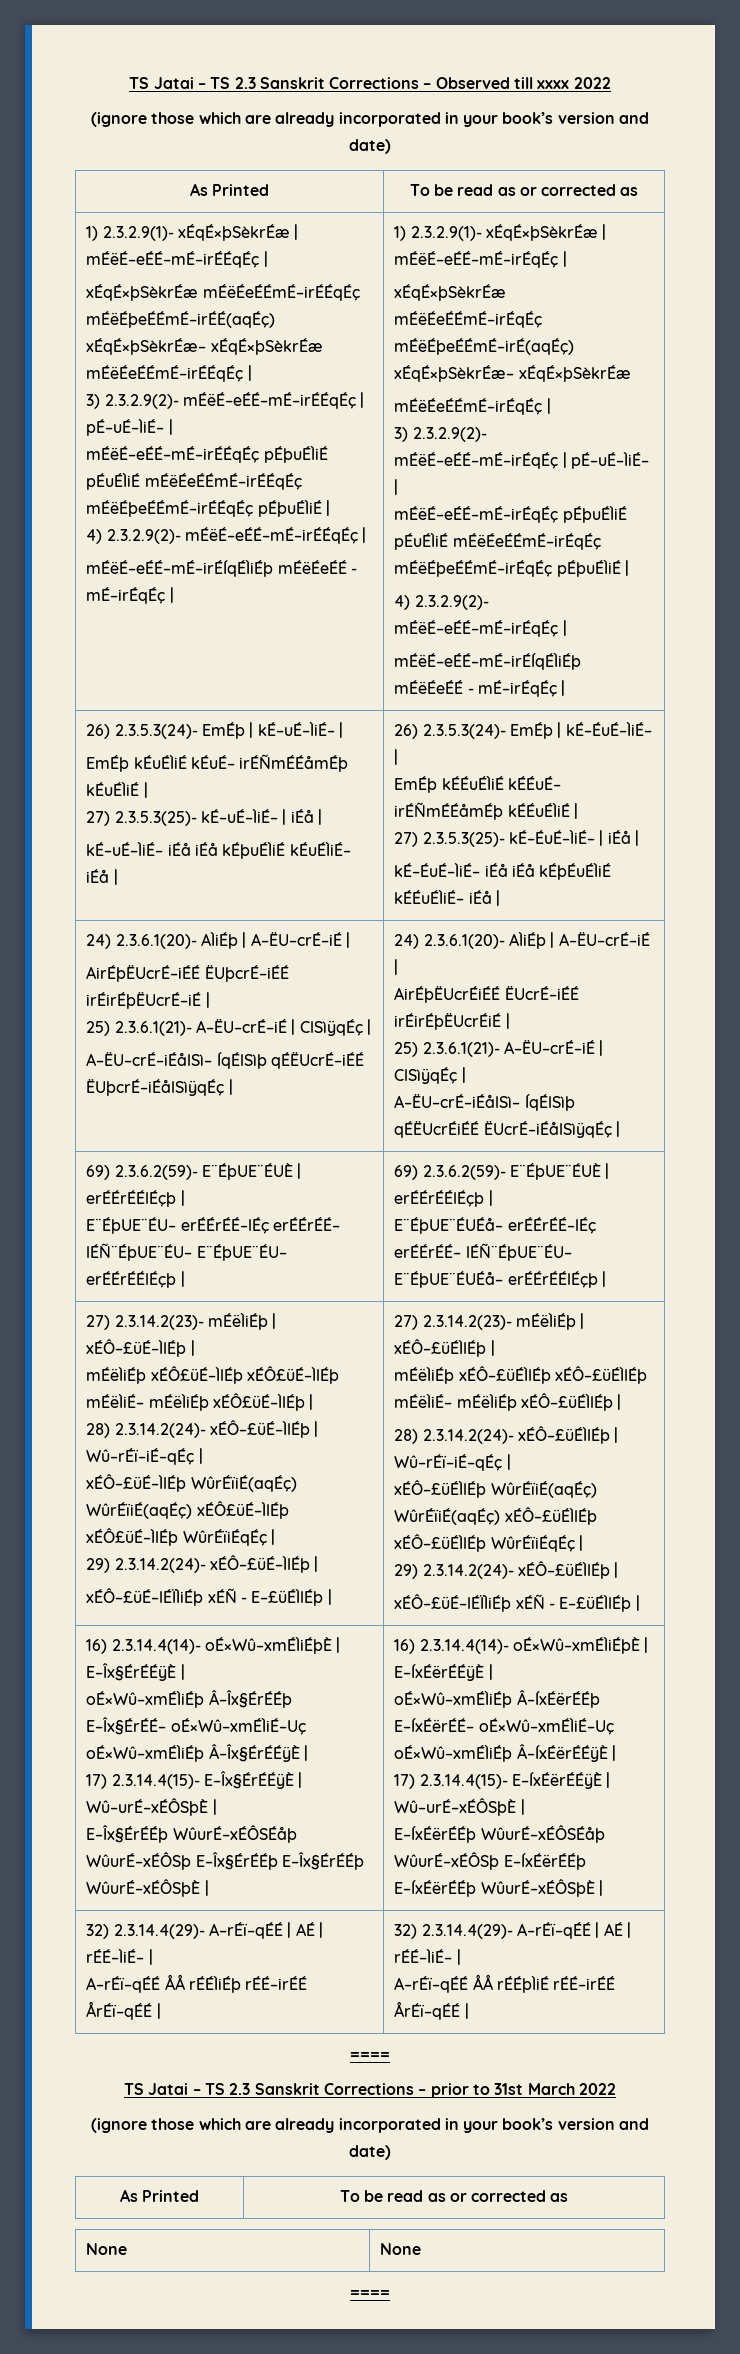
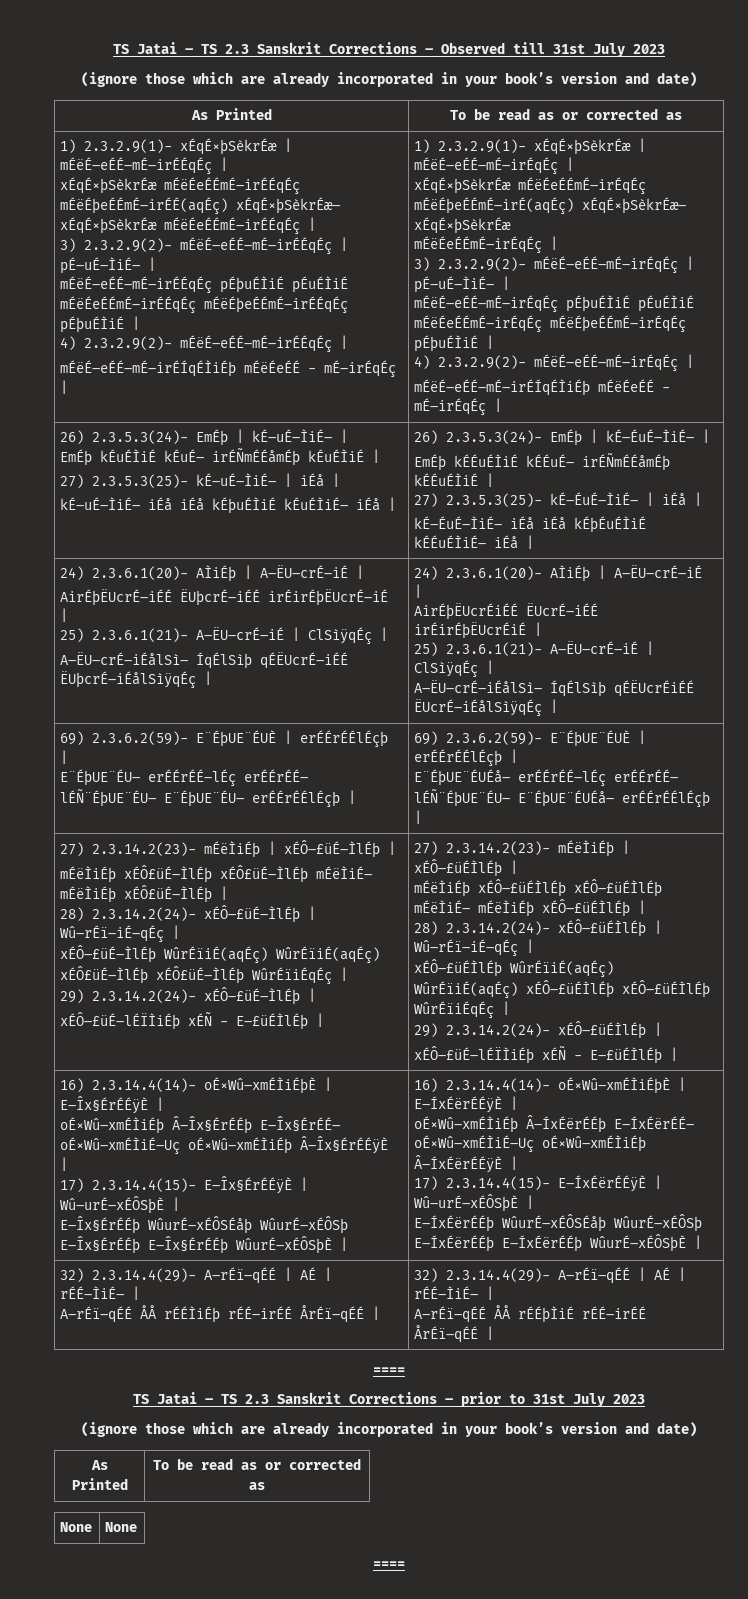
[537,77,611,89] xxxx 2022 -> [553,43,665,57] 31st July 2023
[527,2083,616,2095] March 2022 -> [573,1393,645,1407] July 2023

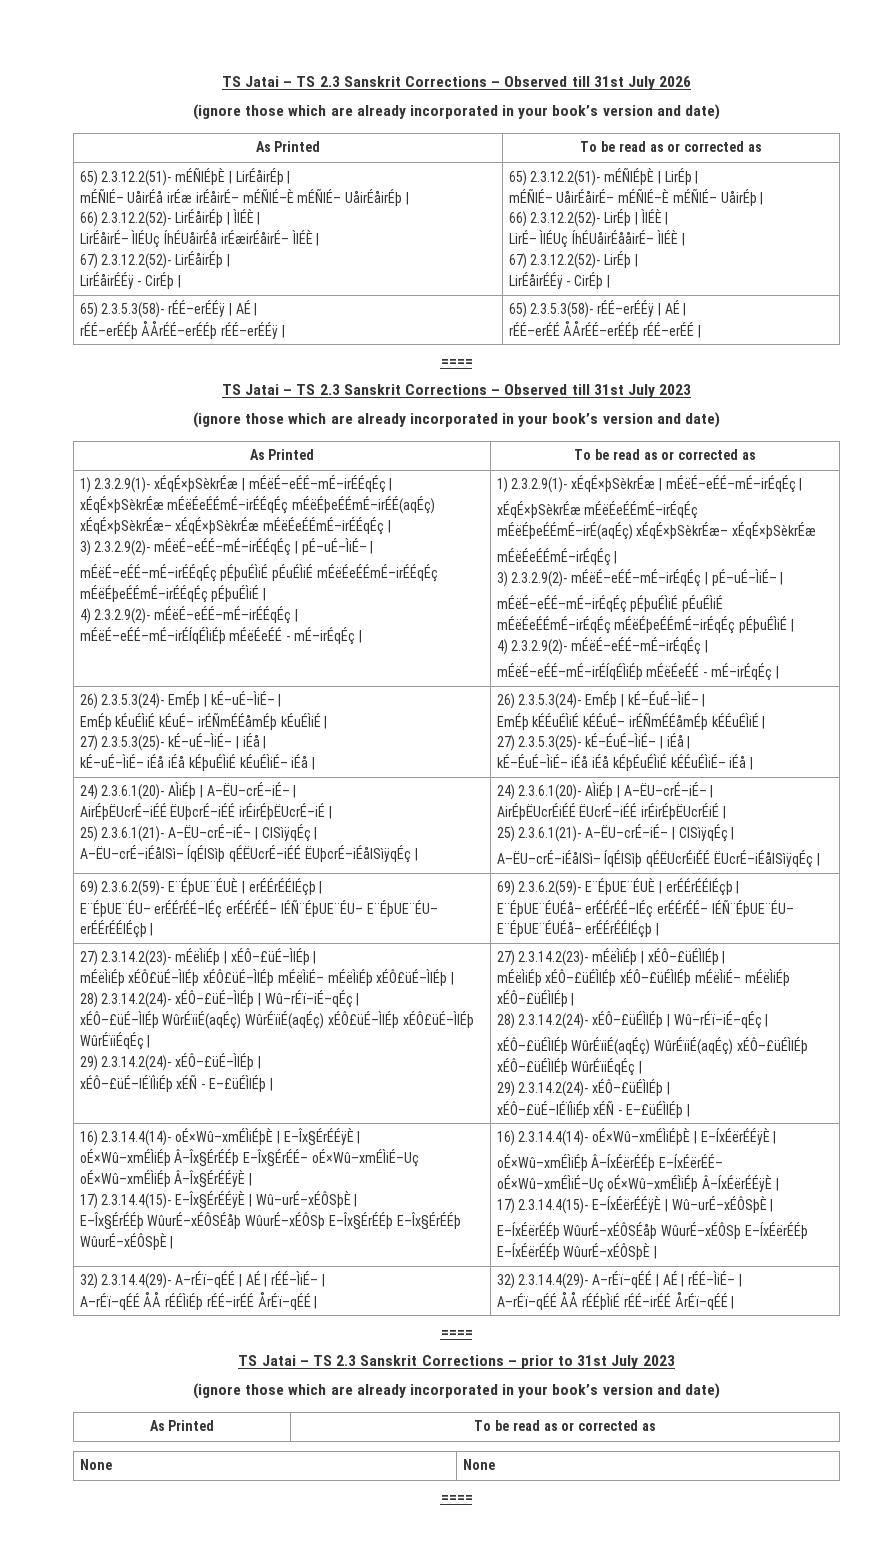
(625, 50) none -> [659,76,692,87] [192,104,721,120] [255,141,321,152] [580,141,762,152] [79,167,291,186] [79,188,410,206] [79,209,261,227] [79,230,320,248] [79,251,230,269] [79,272,181,289] [508,167,699,186] [508,188,764,206] [508,209,669,227] [508,230,685,248] [508,251,638,269] [508,272,610,289] [79,300,258,318] [79,321,285,339] [508,300,687,318] [508,321,701,339] [440,359,473,366] [221,384,655,398] 2026 // (ignore those which are already incorporated in your book’s version and date) // As Printed | To be read as or corrected as // 65) 2.3.12.2(51)- mÉÑlÉþÈ | LirÉåirÉþ | // mÉÑlÉ– UåirÉå irÉæ irÉåirÉ– mÉÑlÉ–È mÉÑlÉ– UåirÉåirÉþ | // 66) 2.3.12.2(52)- LirÉåirÉþ | ÌlÉÈ | // LirÉåirÉ– ÌlÉUç ÍhÉUåirÉå irÉæirÉåirÉ– ÌlÉÈ | // 67) 2.3.12.2(52)- LirÉåirÉþ | // LirÉåirÉÉÿ - CirÉþ | | 65) 2.3.12.2(51)- mÉÑlÉþÈ | LirÉþ | // mÉÑlÉ– UåirÉåirÉ– mÉÑlÉ–È mÉÑlÉ– UåirÉþ | // 66) 2.3.12.2(52)- LirÉþ | ÌlÉÈ | // LirÉ– ÌlÉUç ÍhÉUåirÉååirÉ– ÌlÉÈ | // 67) 2.3.12.2(52)- LirÉþ | // LirÉåirÉÉÿ - CirÉþ | // 65) 2.3.5.3(58)- rÉÉ–erÉÉÿ | AÉ | // rÉÉ–erÉÉþ ÅÅrÉÉ–erÉÉþ rÉÉ–erÉÉÿ | | 65) 2.3.5.3(58)- rÉÉ–erÉÉÿ | AÉ | // rÉÉ–erÉÉ ÅÅrÉÉ–erÉÉþ rÉÉ–erÉÉ | // ==== // TS Jatai – TS 2.3 Sanskrit Corrections – Observed till 31st July
[260,565,349,578] A–ËU–crÉ–iÉ -> [206,782,290,796] A–ËU–crÉ–iÉ–
[196,627,285,640] A–ËU–crÉ–iÉ -> [168,824,252,838] A–ËU–crÉ–iÉ–
[614,565,703,578] A–ËU–crÉ–iÉ -> [623,782,707,796] A–ËU–crÉ–iÉ–
[550,641,639,654] A–ËU–crÉ–iÉ -> [585,824,669,838] A–ËU–crÉ–iÉ–

